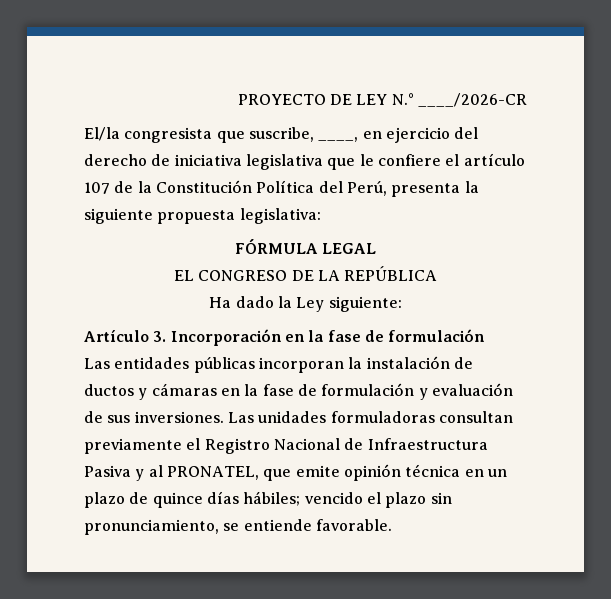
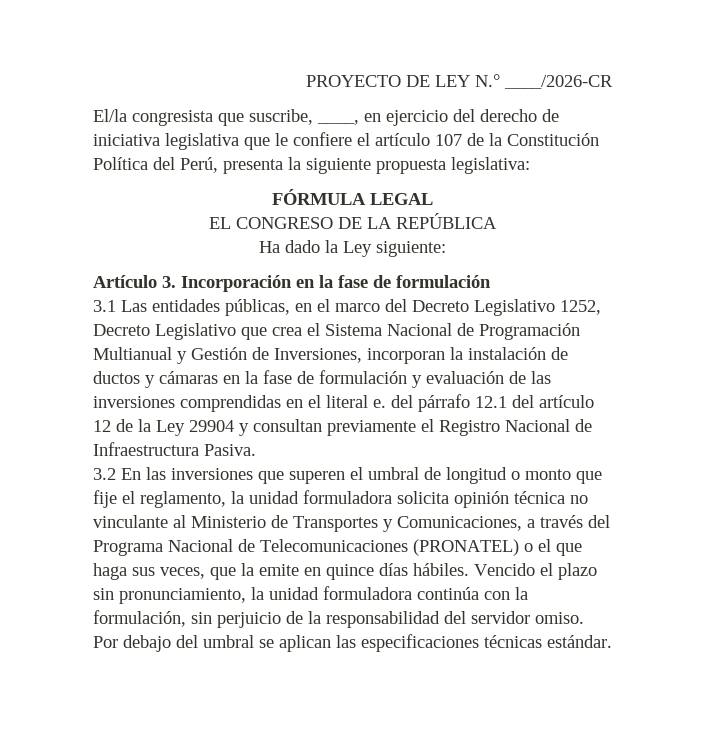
(486, 335) none -> [93,300,116,312] 3.1
[193,357,255,373] públicas -> [225,299,601,316] [93,323,580,340] [93,347,362,364] públicas, en el marco del Decreto Legislativo 1252, Decreto Legislativo que crea el Sistema Nacional de Programación Multianual y Gestión de Inversiones,
[107,411,435,423] sus inversiones. Las unidades formuladoras -> [531,371,551,384] [93,394,594,412] [93,419,249,436] las inversiones comprendidas en el literal e. del párrafo 12.1 del artículo 12 de la Ley 29904 y
[84,464,507,481] [84,491,452,508] [84,519,392,535] Pasiva y al PRONATEL, que emite opinión técnica en un plazo de quince días hábiles; vencido el plazo sin pronunciamiento, se entiende favorable. -> [204,444,256,456] [93,467,602,484] [93,490,588,508] [93,515,610,532] [93,539,582,556] [93,563,597,580] [93,586,528,604] [93,610,584,628] [93,634,612,652] Pasiva. // 3.2 En las inversiones que superen el umbral de longitud o monto que fije el reglamento, la unidad formuladora solicita opinión técnica no vinculante al Ministerio de Transportes y Comunicaciones, a través del Programa Nacional de Telecomunicaciones (PRONATEL) o el que haga sus veces, que la emite en quince días hábiles. Vencido el plazo sin pronunciamiento, la unidad formuladora continúa con la formulación, sin perjuicio de la responsabilidad del servidor omiso. Por debajo del umbral se aplican las especificaciones técnicas estándar.

